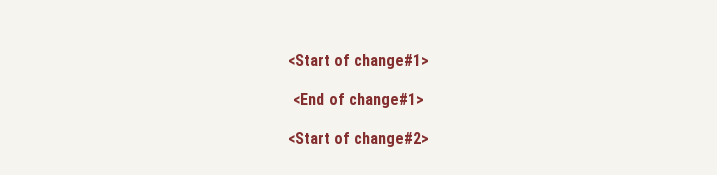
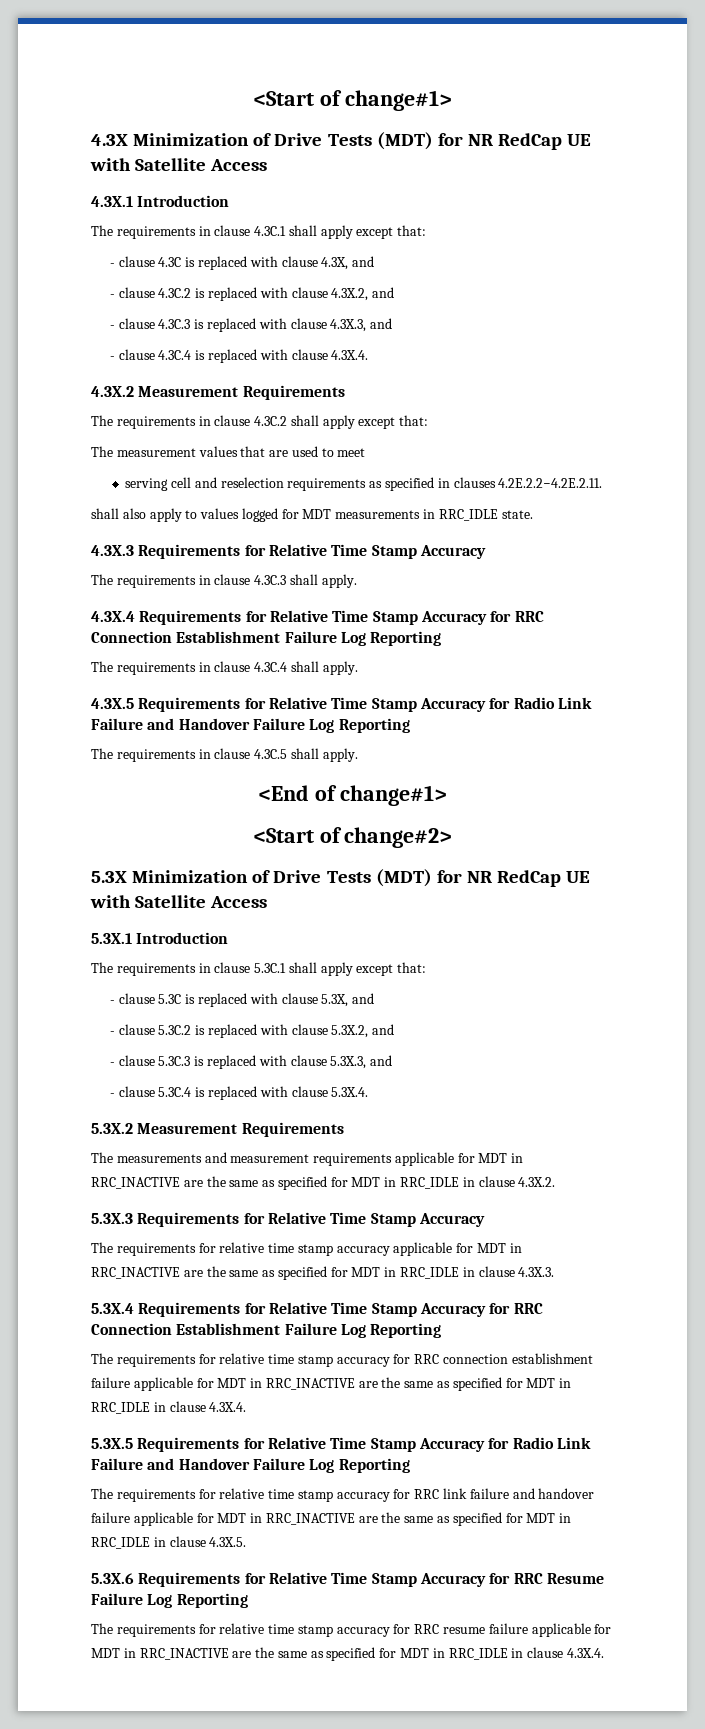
(430, 61) none -> [91,132,592,150] [90,158,268,171] [91,195,230,207] [91,225,427,239] [109,256,375,270] [109,287,395,301] [109,318,393,332] [109,349,369,363] [91,385,345,400] [91,415,429,429] [91,446,366,457] [125,477,603,491] [91,508,533,522] [91,544,486,559] [91,574,357,588] [91,610,544,625] [91,631,442,646] [91,661,358,675] [91,697,592,712] [91,718,410,733] [91,748,358,762] // 4.3X Minimization of Drive Tests (MDT) for NR RedCap UE with Satellite Access // 4.3X.1 Introduction // The requirements in clause 4.3C.1 shall apply except that: // - clause 4.3C is replaced with clause 4.3X, and // - clause 4.3C.2 is replaced with clause 4.3X.2, and // - clause 4.3C.3 is replaced with clause 4.3X.3, and // - clause 4.3C.4 is replaced with clause 4.3X.4. // 4.3X.2 Measurement Requirements // The requirements in clause 4.3C.2 shall apply except that: // The measurement values that are used to meet // serving cell and reselection requirements as specified in clauses 4.2E.2.2−4.2E.2.11. // shall also apply to values logged for MDT measurements in RRC_IDLE state. // 4.3X.3 Requirements for Relative Time Stamp Accuracy // The requirements in clause 4.3C.3 shall apply. // 4.3X.4 Requirements for Relative Time Stamp Accuracy for RRC Connection Establishment Failure Log Reporting // The requirements in clause 4.3C.4 shall apply. // 4.3X.5 Requirements for Relative Time Stamp Accuracy for Radio Link Failure and Handover Failure Log Reporting // The requirements in clause 4.3C.5 shall apply.
(430, 139) none -> [91,869,591,887] [90,895,268,908] [91,932,229,944] [91,962,427,976] [109,993,375,1007] [109,1024,395,1038] [109,1055,393,1069] [109,1086,369,1100] [91,1122,344,1137] [91,1152,524,1166] [91,1176,556,1190] [91,1212,485,1227] [91,1242,522,1256] [91,1266,555,1280] [91,1302,543,1317] [91,1323,442,1338] [91,1353,593,1367] [91,1377,572,1391] [91,1401,247,1414] [91,1437,591,1452] [91,1458,410,1473] [91,1488,595,1502] [91,1512,572,1526] [91,1536,247,1549] [91,1572,604,1587] [91,1593,248,1608] [91,1623,612,1637] [91,1647,604,1661] // 5.3X Minimization of Drive Tests (MDT) for NR RedCap UE with Satellite Access // 5.3X.1 Introduction // The requirements in clause 5.3C.1 shall apply except that: // - clause 5.3C is replaced with clause 5.3X, and // - clause 5.3C.2 is replaced with clause 5.3X.2, and // - clause 5.3C.3 is replaced with clause 5.3X.3, and // - clause 5.3C.4 is replaced with clause 5.3X.4. // 5.3X.2 Measurement Requirements // The measurements and measurement requirements applicable for MDT in RRC_INACTIVE are the same as specified for MDT in RRC_IDLE in clause 4.3X.2. // 5.3X.3 Requirements for Relative Time Stamp Accuracy // The requirements for relative time stamp accuracy applicable for MDT in RRC_INACTIVE are the same as specified for MDT in RRC_IDLE in clause 4.3X.3. // 5.3X.4 Requirements for Relative Time Stamp Accuracy for RRC Connection Establishment Failure Log Reporting // The requirements for relative time stamp accuracy for RRC connection establishment failure applicable for MDT in RRC_INACTIVE are the same as specified for MDT in RRC_IDLE in clause 4.3X.4. // 5.3X.5 Requirements for Relative Time Stamp Accuracy for Radio Link Failure and Handover Failure Log Reporting // The requirements for relative time stamp accuracy for RRC link failure and handover failure applicable for MDT in RRC_INACTIVE are the same as specified for MDT in RRC_IDLE in clause 4.3X.5. // 5.3X.6 Requirements for Relative Time Stamp Accuracy for RRC Resume Failure Log Reporting // The requirements for relative time stamp accuracy for RRC resume failure applicable for MDT in RRC_INACTIVE are the same as specified for MDT in RRC_IDLE in clause 4.3X.4.

